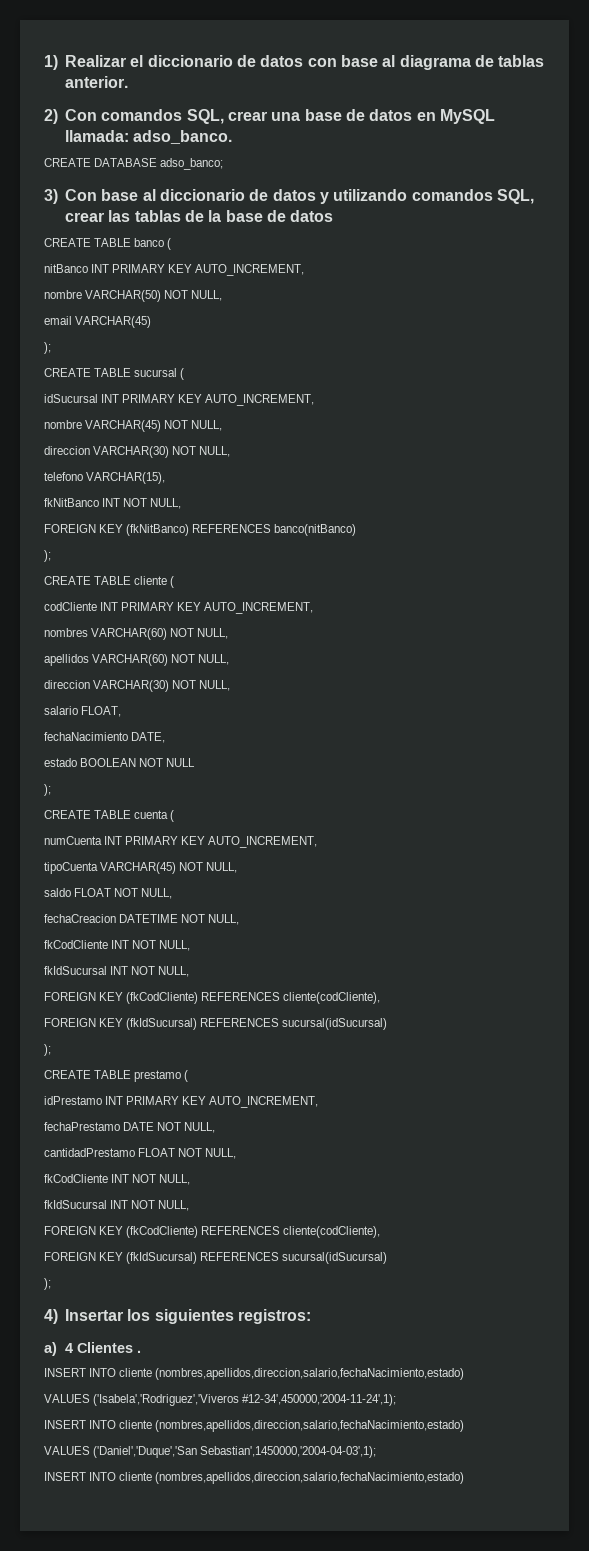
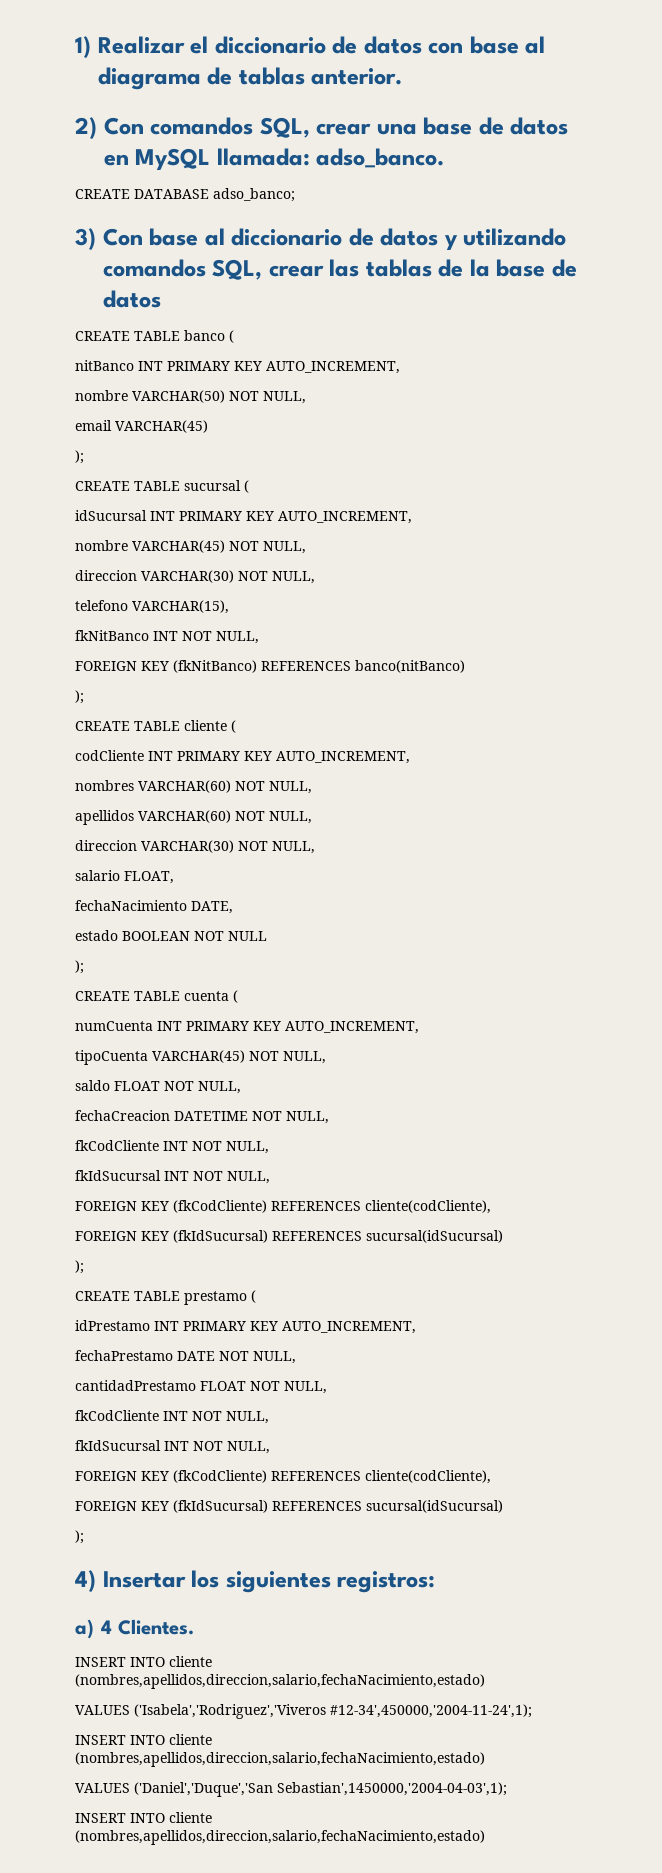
[77,1342,142,1353] Clientes . -> [117,1619,194,1635] Clientes.

